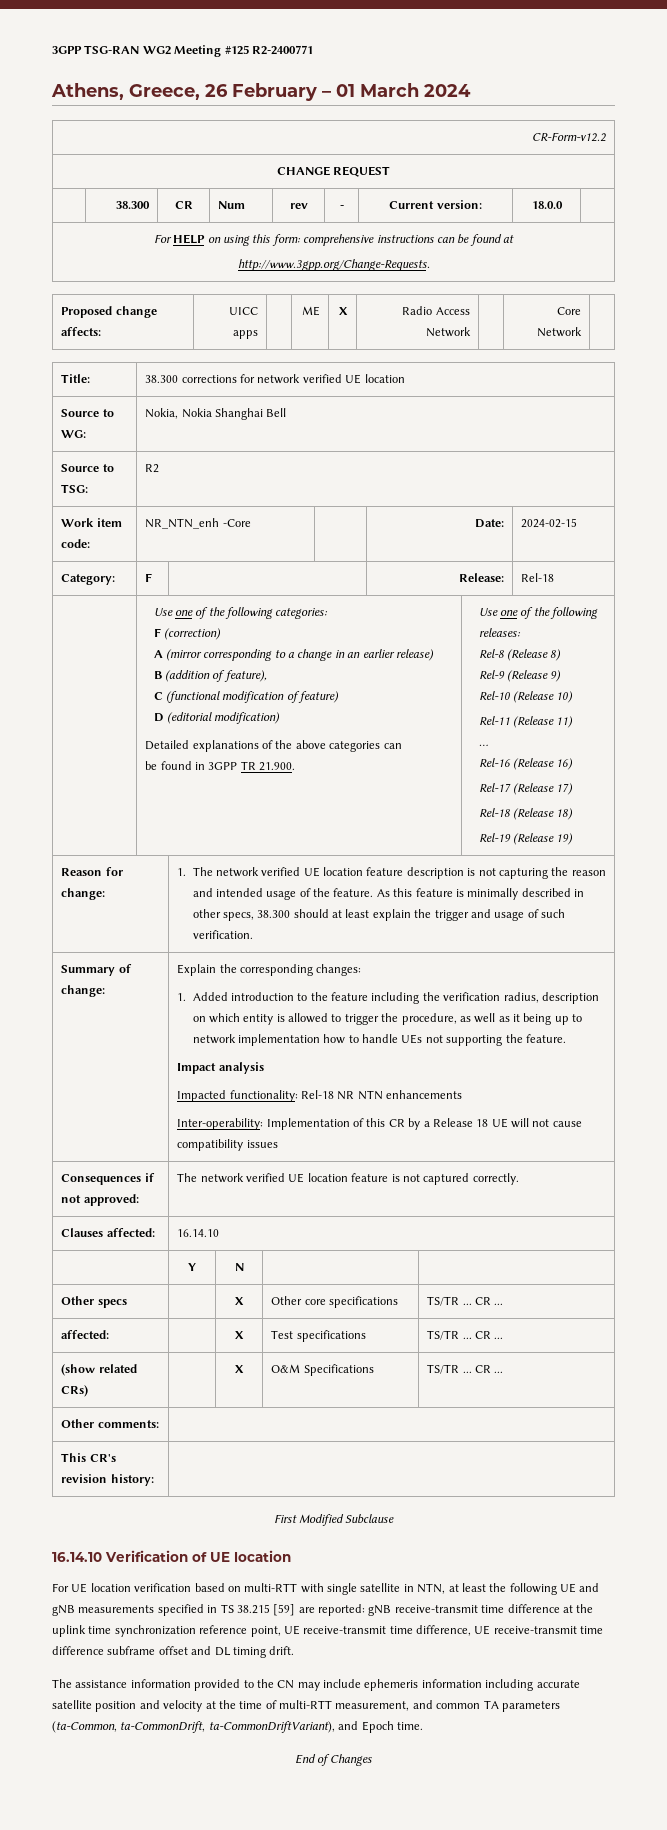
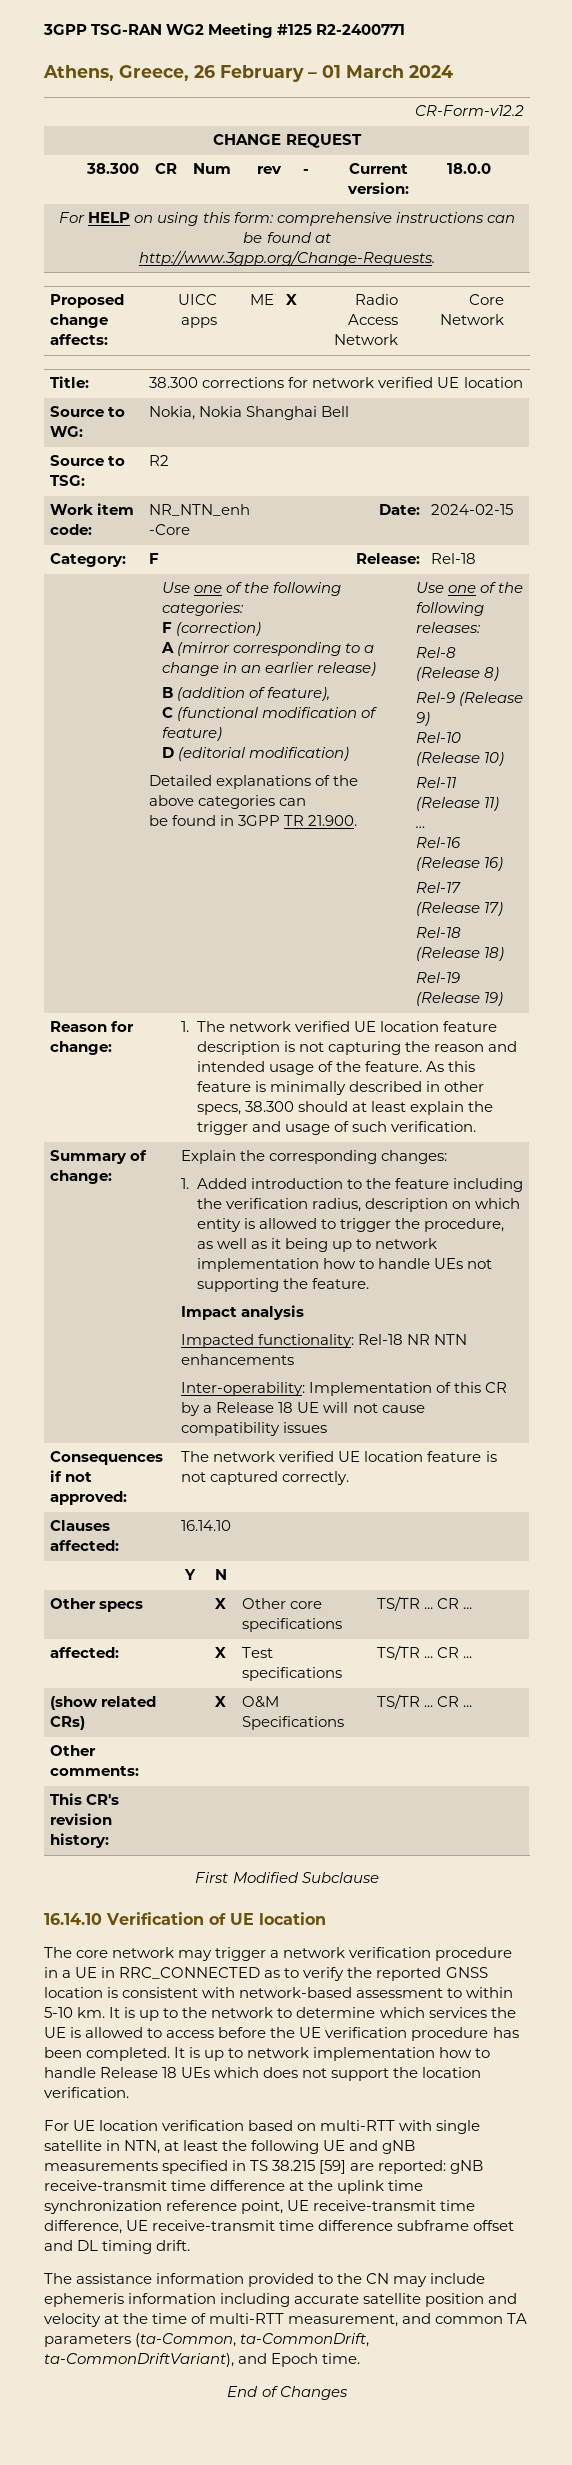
(291, 1556) none -> [44,1947,513,1961] [44,1967,488,1981] [44,1987,514,1998] [44,2007,516,2021] [44,2027,519,2041] [44,2047,491,2061] [44,2067,482,2081] [44,2087,129,2098] // The core network may trigger a network verification procedure in a UE in RRC_CONNECTED as to verify the reported GNSS location is consistent with network-based assessment to within 5-10 km. It is up to the network to determine which services the UE is allowed to access before the UE verification procedure has been completed. It is up to network implementation how to handle Release 18 UEs which does not support the location verification.

